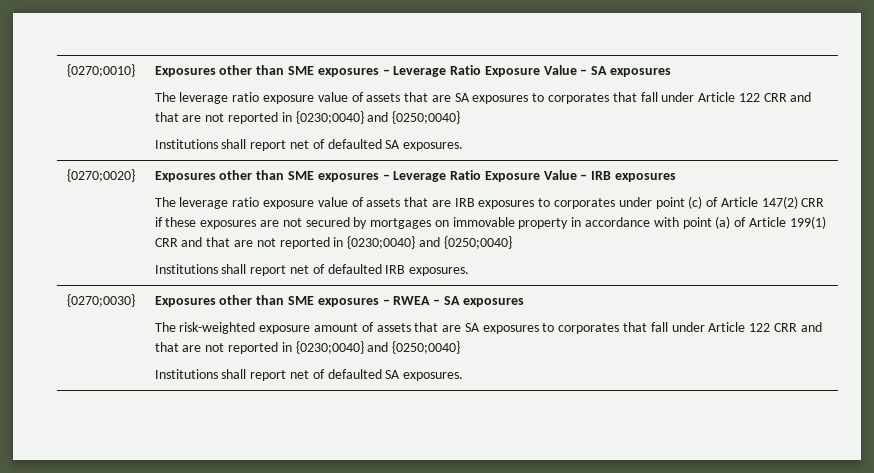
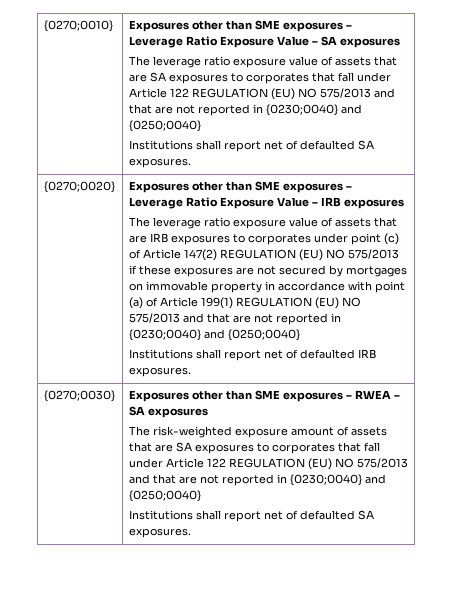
[763,93,787,102] CRR -> [191,88,371,100] REGULATION (EU) NO 575/2013
[801,198,825,207] CRR -> [219,249,399,261] REGULATION (EU) NO 575/2013
[154,238,178,247] CRR -> [235,297,361,309] [128,313,180,323] REGULATION (EU) NO 575/2013
[773,323,797,332] CRR -> [228,458,408,470] REGULATION (EU) NO 575/2013

